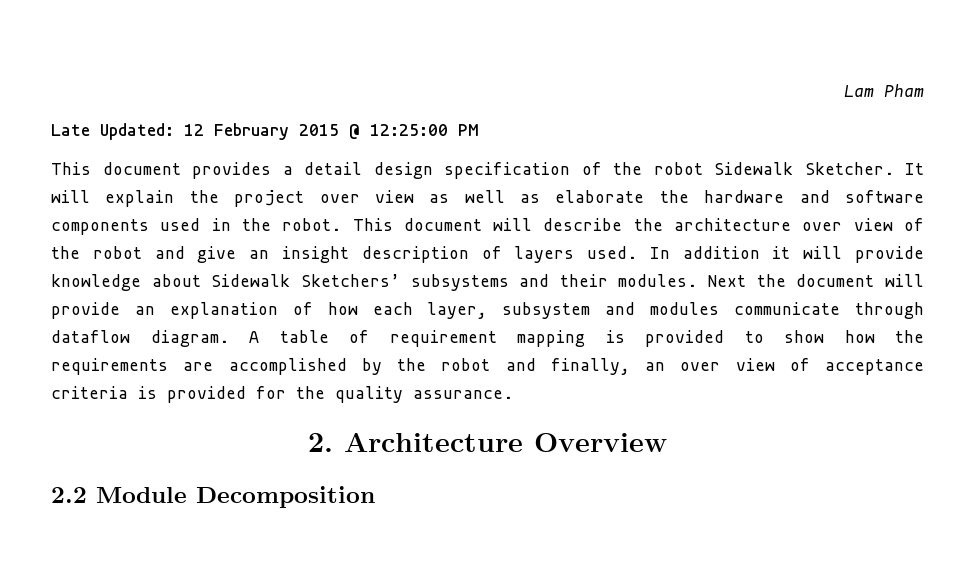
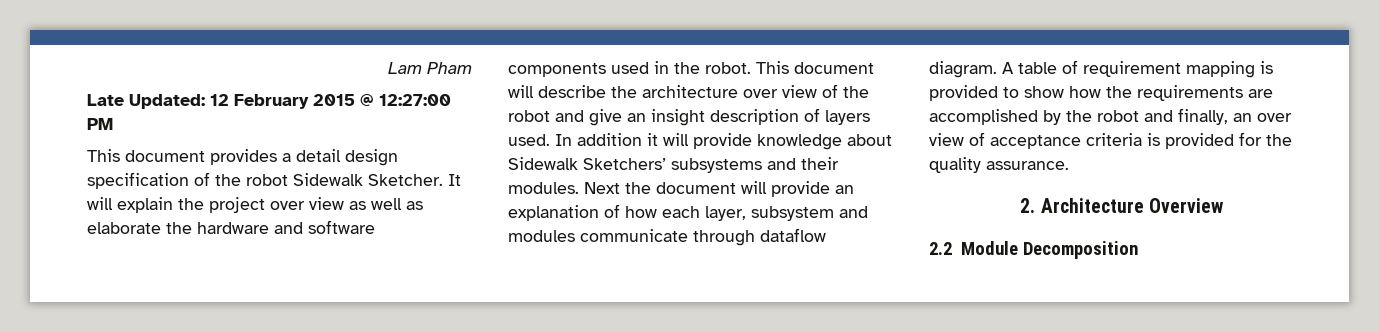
[370,124,448,136] 12:25:00 -> [379,94,451,106] 12:27:00

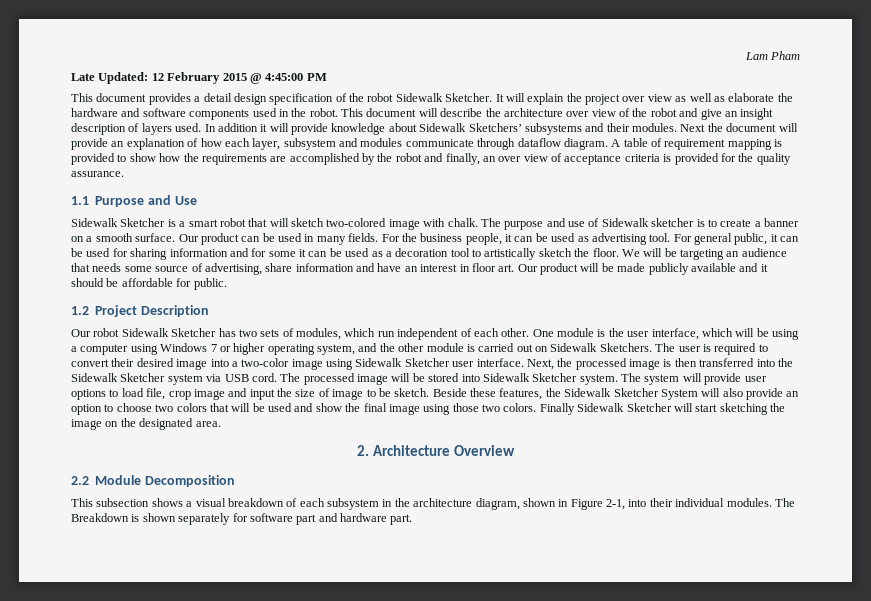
[379,94,451,106] 12:27:00 -> [265,73,304,81] 4:45:00
(1069, 165) none -> [71,195,197,207] [71,218,799,230] [71,233,800,245] [71,248,787,260] [71,263,768,275] [71,278,227,290] [71,305,210,317] [71,328,799,340] [71,343,768,355] [71,358,793,370] [71,373,767,385] [71,388,800,400] [71,403,785,415] [71,418,221,430] // 1.1 Purpose and Use // Sidewalk Sketcher is a smart robot that will sketch two-colored image with chalk. The purpose and use of Sidewalk sketcher is to create a banner on a smooth surface. Our product can be used in many fields. For the business people, it can be used as advertising tool. For general public, it can be used for sharing information and for some it can be used as a decoration tool to artistically sketch the floor. We will be targeting an audience that needs some source of advertising, share information and have an interest in floor art. Our product will be made publicly available and it should be affordable for public. // 1.2 Project Description // Our robot Sidewalk Sketcher has two sets of modules, which run independent of each other. One module is the user interface, which will be using a computer using Windows 7 or higher operating system, and the other module is carried out on Sidewalk Sketchers. The user is required to convert their desired image into a two-color image using Sidewalk Sketcher user interface. Next, the processed image is then transferred into the Sidewalk Sketcher system via USB cord. The processed image will be stored into Sidewalk Sketcher system. The system will provide user options to load file, crop image and input the size of image to be sketch. Beside these features, the Sidewalk Sketcher System will also provide an option to choose two colors that will be used and show the final image using those two colors. Finally Sidewalk Sketcher will start sketching the image on the designated area.
(1138, 250) none -> [71,498,795,510] [71,513,413,525] // This subsection shows a visual breakdown of each subsystem in the architecture diagram, shown in Figure 2-1, into their individual modules. The Breakdown is shown separately for software part and hardware part.

